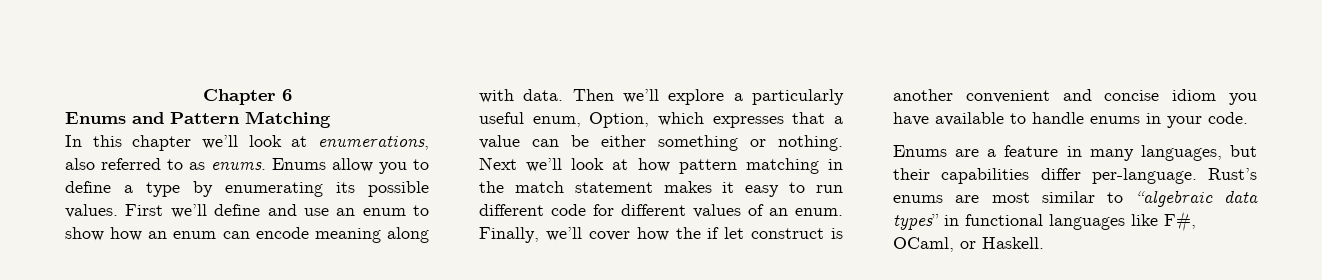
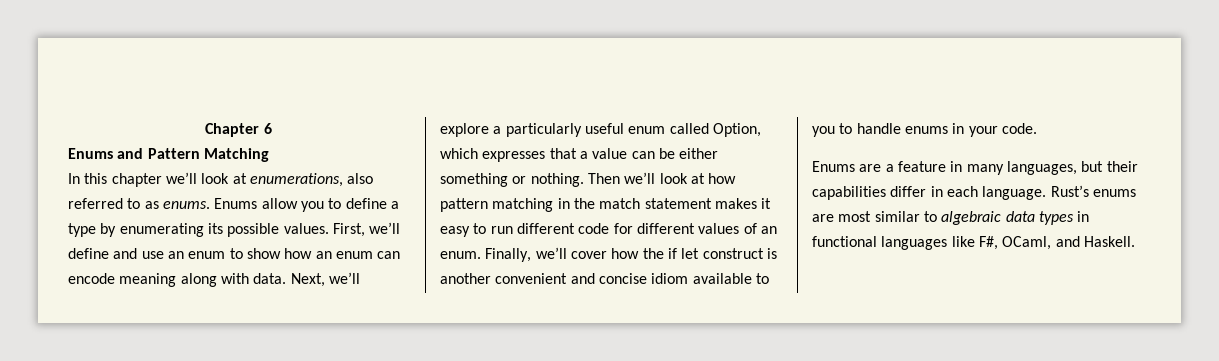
[125,204,164,216] First -> [332,223,365,237] First,
[572,89,614,101] Then -> [290,273,325,287] Next,
[532,116,581,127] enum, -> [628,123,709,134] enum called
[479,157,517,170] Next -> [587,173,620,184] Then
[1229,93,1257,105] [893,112,1004,126] you have available -> [692,273,769,284] [812,126,835,137] available to you
[1091,168,1197,184] per-language. -> [930,186,1047,200] in each language.
[1135,190,1258,207] [893,214,939,230] “algebraic data types” -> [941,211,1074,225] algebraic data types
[960,241,976,249] or -> [1055,236,1080,247] and

